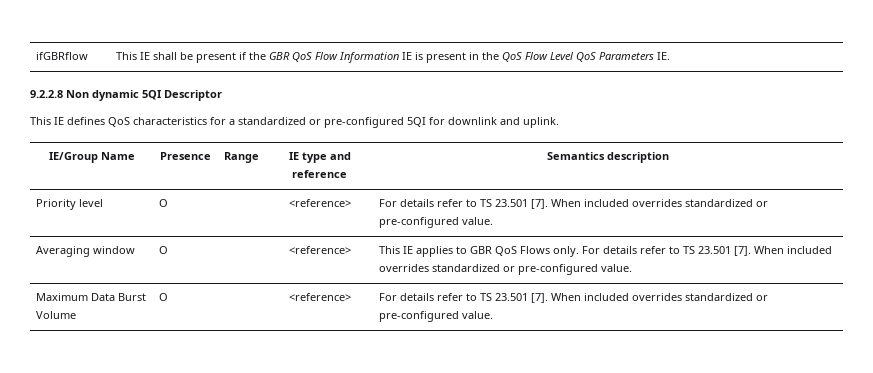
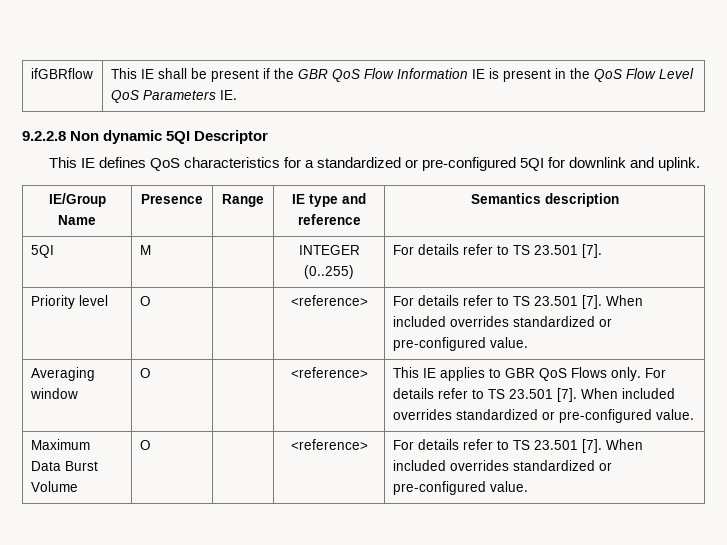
(669, 157) none -> [30,245,54,258] [139,245,151,255] [298,245,360,255] [304,265,354,279] [392,244,602,258] // 5QI | M | | INTEGER (0..255) | For details refer to TS 23.501 [7].

